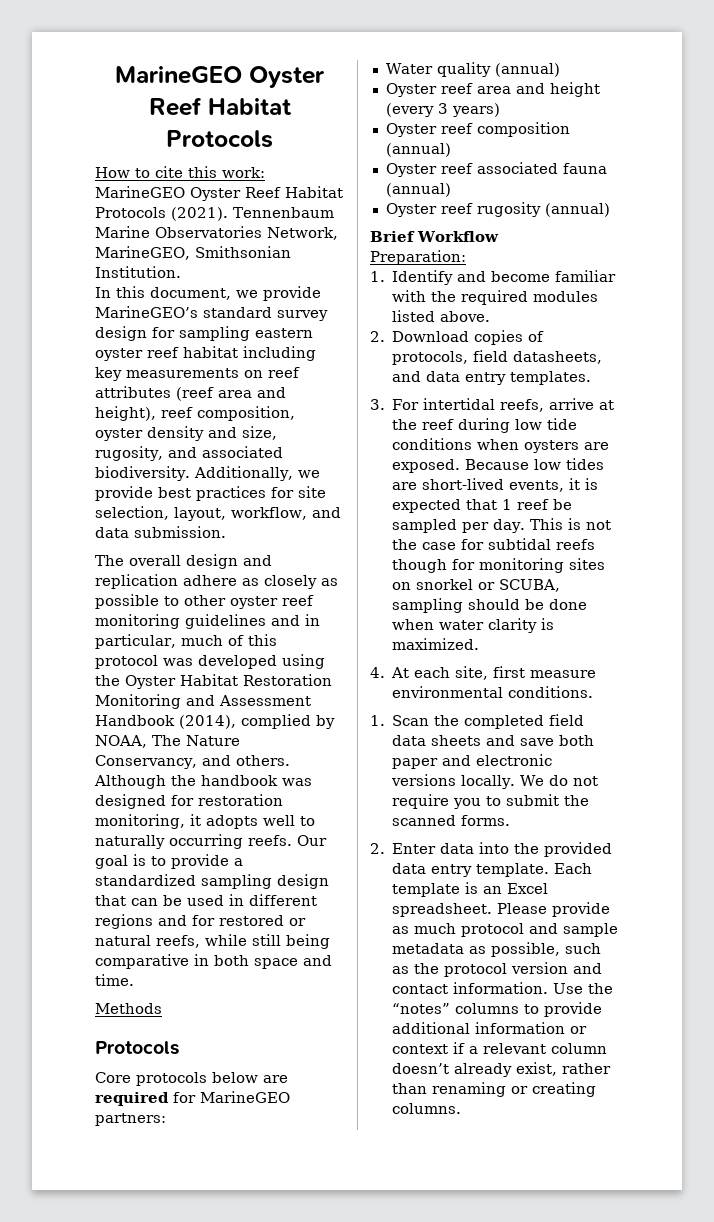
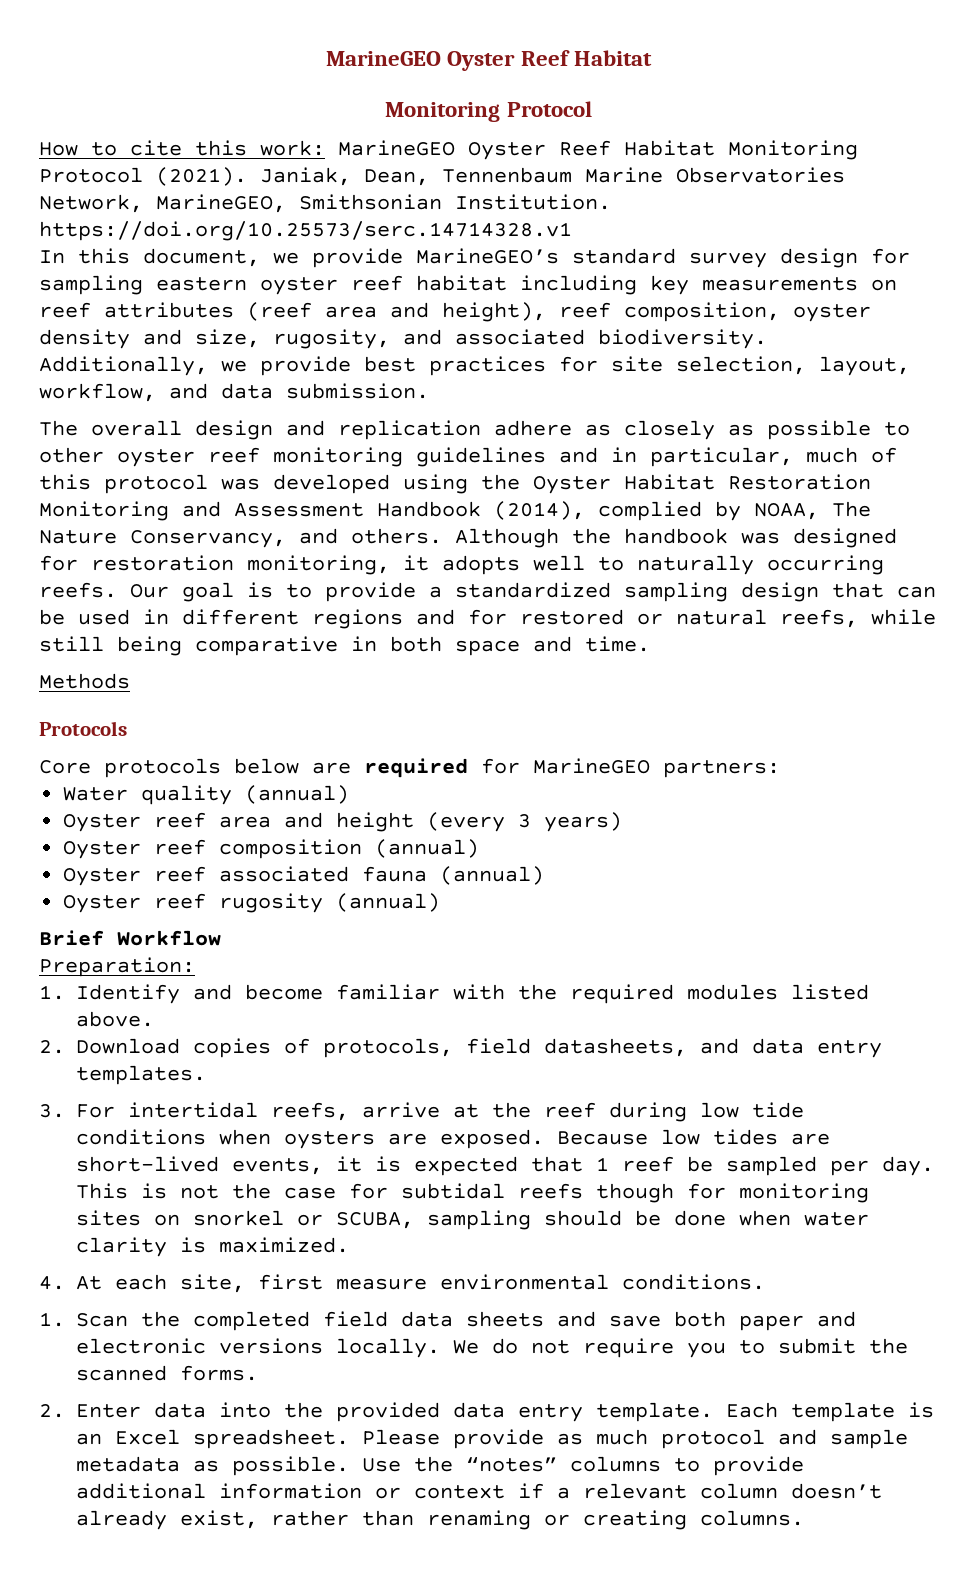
[115,66,325,88] [148,97,292,116] [166,130,273,148] MarineGEO Oyster Reef Habitat Protocols -> [326,50,652,71] [385,101,592,122] MarineGEO Oyster Reef Habitat // Monitoring Protocol
[95,207,228,221] Protocols (2021). -> [728,140,858,160] [39,167,429,186] Monitoring Protocol (2021). Janiak, Dean,
(181, 272) none -> [39,221,572,241] https://doi.org/10.25573/serc.14714328.v1
[491,942,602,957] [392,962,603,977] [392,982,549,994] possible, such as the protocol version and contact information. -> [232,1456,349,1476] possible.

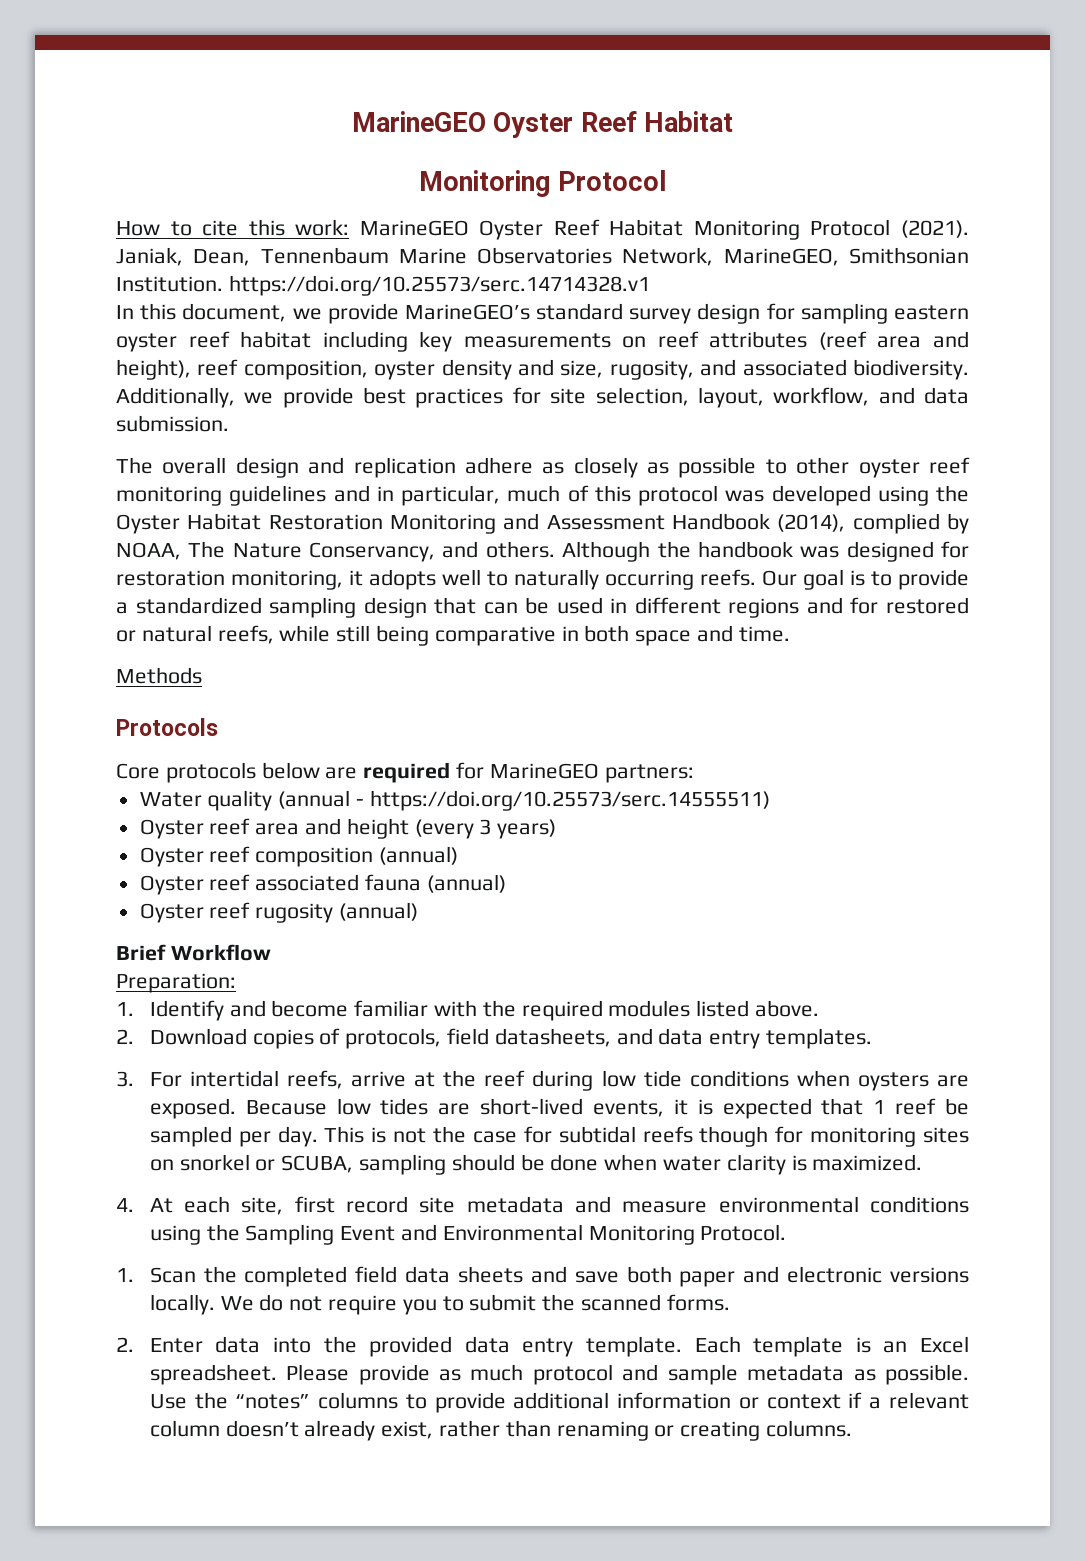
[245,785,350,804] (annual) -> [278,790,770,811] (annual - https://doi.org/10.25573/serc.14555511)
[336,1274,765,1290] measure environmental conditions. -> [346,1196,969,1213] [149,1224,787,1245] record site metadata and measure environmental conditions using the Sampling Event and Environmental Monitoring Protocol.

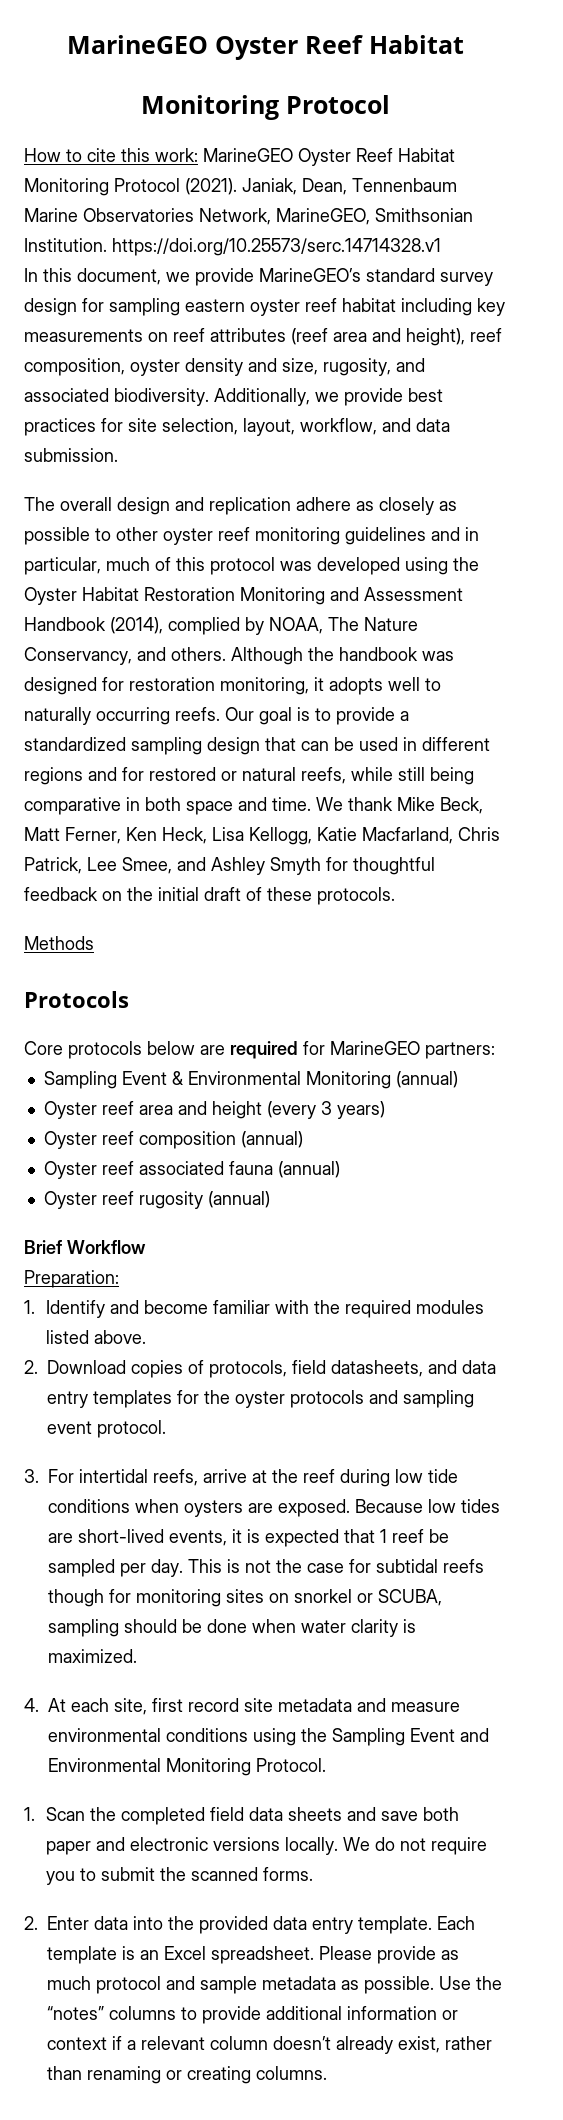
(790, 634) none -> [316,797,483,814] [24,827,500,845] [24,857,435,875] [24,887,395,905] We thank Mike Beck, Matt Ferner, Ken Heck, Lisa Kellogg, Katie Macfarland, Chris Patrick, Lee Smee, and Ashley Smyth for thoughtful feedback on the initial draft of these protocols.
[139,790,770,811] Water quality (annual - https://doi.org/10.25573/serc.14555511) -> [43,1071,458,1089] Sampling Event & Environmental Monitoring (annual)
[766,1028,873,1049] templates. -> [93,1390,474,1408] [47,1420,166,1438] templates for the oyster protocols and sampling event protocol.

